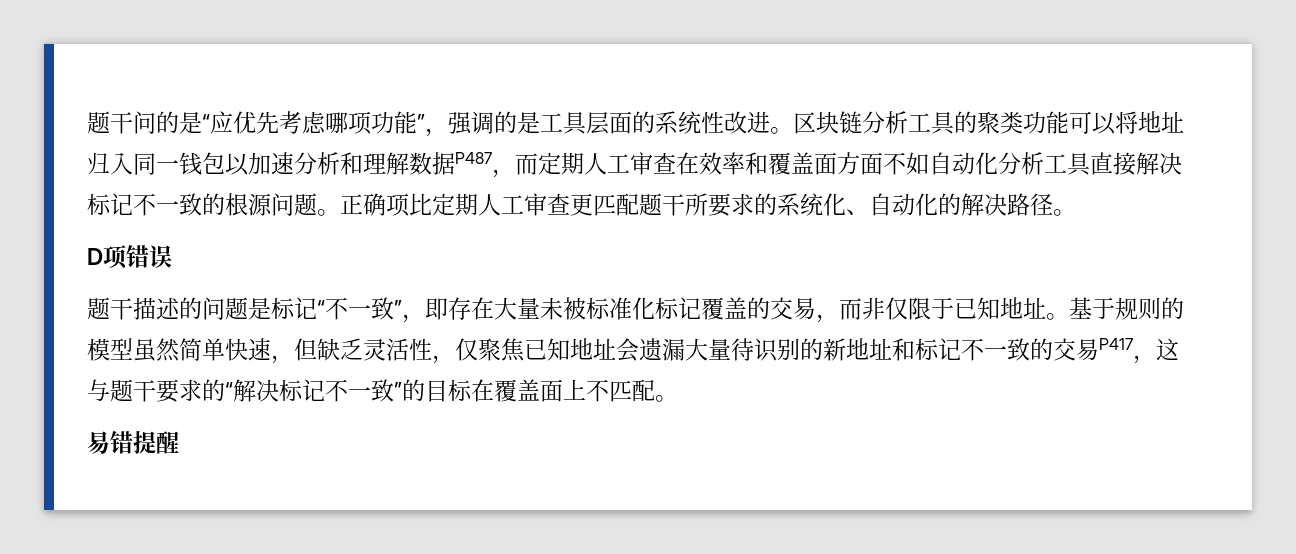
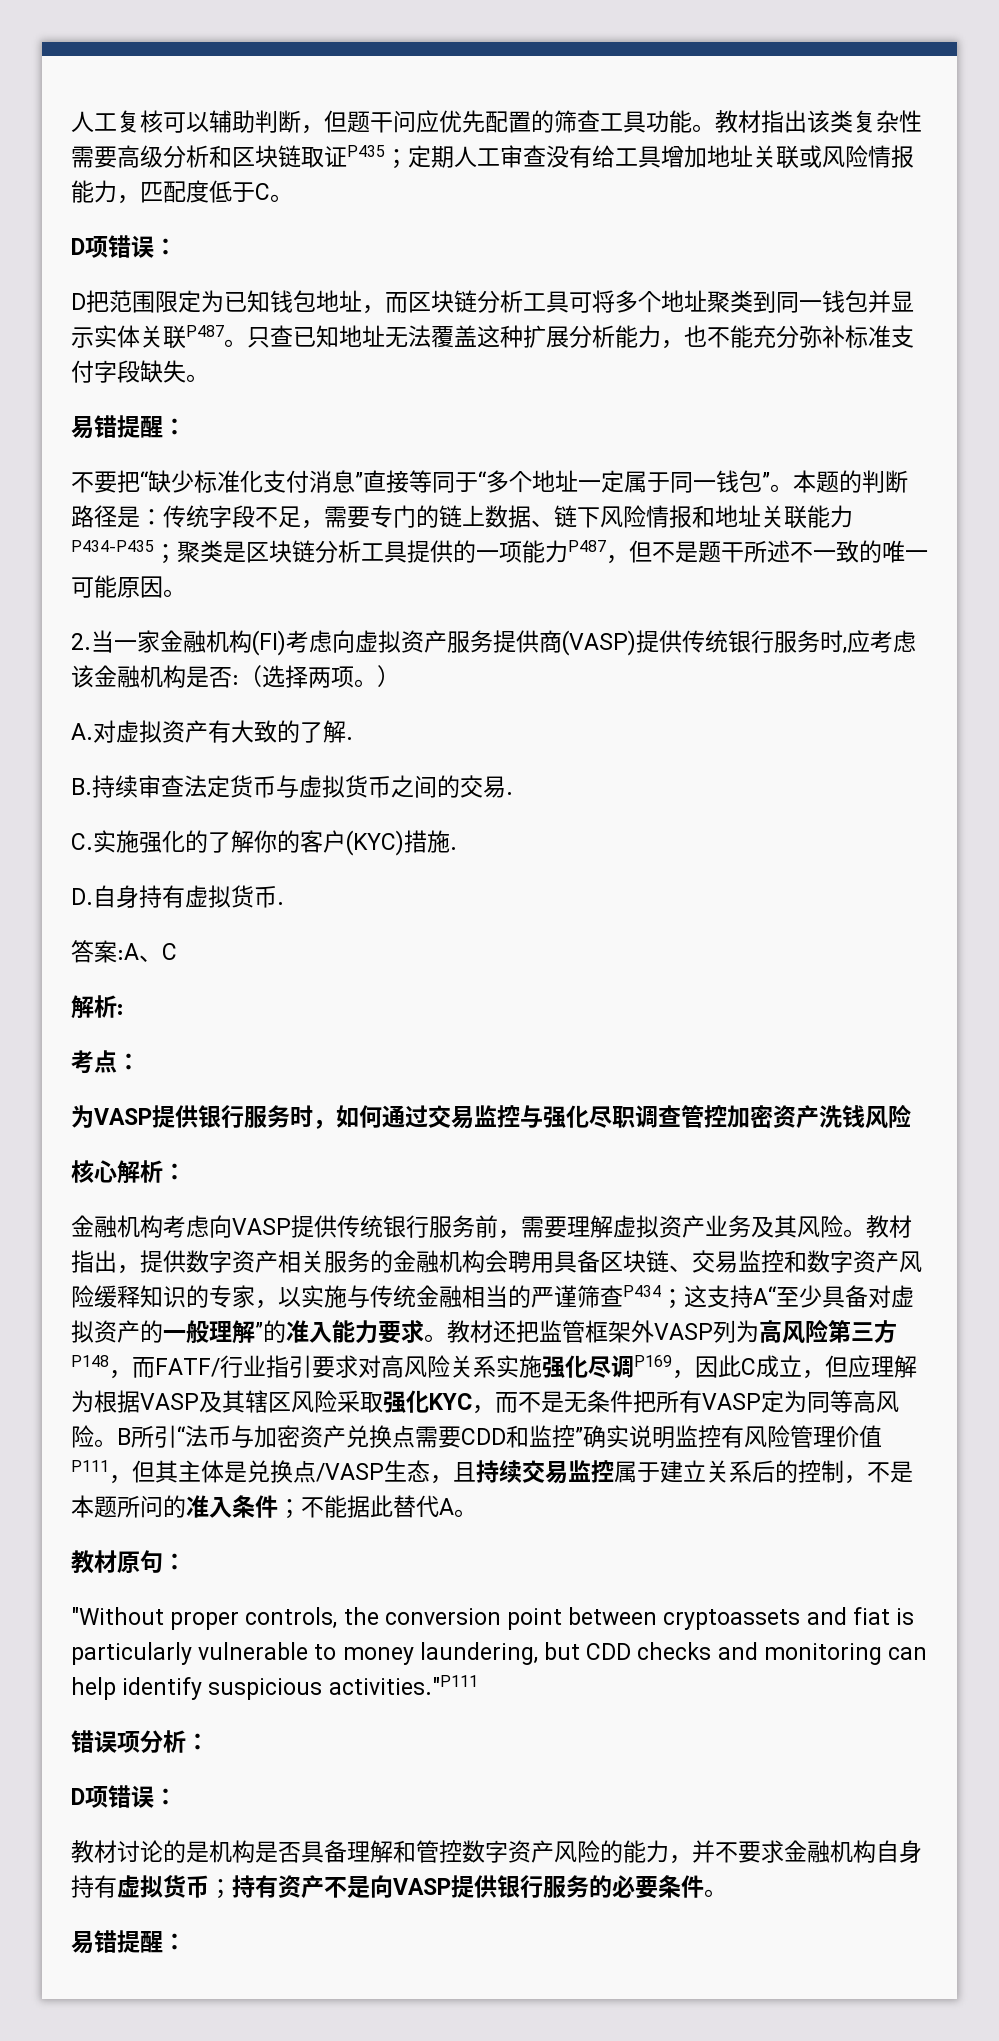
[87,111,1184,137] [87,152,492,176] [492,152,1182,178] [87,193,1076,217] [87,245,172,269] [87,297,1184,323] [87,338,1133,364] [1133,338,1179,364] [87,379,678,403] [87,431,179,454] 题干问的是“应优先考虑哪项功能”，强调的是工具层面的系统性改进。区块链分析工具的聚类功能可以将地址归入同一钱包以加速分析和理解数据P487，而定期人工审查在效率和覆盖面方面不如自动化分析工具直接解决标记不一致的根源问题。正确项比定期人工审查更匹配题干所要求的系统化、自动化的解决路径。 // D项错误 // 题干描述的问题是标记“不一致”，即存在大量未被标准化标记覆盖的交易，而非仅限于已知地址。基于规则的模型虽然简单快速，但缺乏灵活性，仅聚焦已知地址会遗漏大量待识别的新地址和标记不一致的交易P417，这与题干要求的“解决标记不一致”的目标在覆盖面上不匹配。 // 易错提醒 -> [71,110,922,134] [71,145,914,169] [71,180,293,204] [71,235,177,258] [71,290,914,314] [71,325,224,349] [224,325,914,349] [71,360,209,383] [71,415,186,439] [71,470,908,493] [71,505,853,529] [71,540,606,564] [606,540,928,564] [71,575,186,598] [71,630,916,656] [71,665,400,688] [71,720,353,743] [71,775,513,798] [71,830,457,856] [71,885,284,908] [71,940,177,963] [71,995,123,1019] [71,1050,140,1074] [71,1104,911,1129] [71,1160,186,1184] [71,1215,912,1239] [71,1250,922,1274] [71,1285,914,1309] [71,1319,897,1344] [71,1355,109,1367] [109,1355,672,1379] [672,1355,917,1379] [71,1390,899,1414] [71,1425,882,1448] [71,1460,109,1472] [109,1460,913,1484] [71,1495,477,1519] [71,1550,186,1574] [71,1607,915,1630] [71,1642,928,1665] [71,1675,478,1700] [71,1730,209,1753] [71,1785,177,1808] [71,1840,922,1864] [71,1875,727,1899] [71,1930,186,1954] 人工复核可以辅助判断，但题干问应优先配置的筛查工具功能。教材指出该类复杂性需要高级分析和区块链取证P435；定期人工审查没有给工具增加地址关联或风险情报能力，匹配度低于C。 // D项错误： // D把范围限定为已知钱包地址，而区块链分析工具可将多个地址聚类到同一钱包并显示实体关联P487。只查已知地址无法覆盖这种扩展分析能力，也不能充分弥补标准支付字段缺失。 // 易错提醒： // 不要把“缺少标准化支付消息”直接等同于“多个地址一定属于同一钱包”。本题的判断路径是：传统字段不足，需要专门的链上数据、链下风险情报和地址关联能力P434-P435；聚类是区块链分析工具提供的一项能力P487，但不是题干所述不一致的唯一可能原因。 // 2.当一家金融机构(FI)考虑向虚拟资产服务提供商(VASP)提供传统银行服务时,应考虑该金融机构是否:（选择两项。） // A.对虚拟资产有大致的了解. // B.持续审查法定货币与虚拟货币之间的交易. // C.实施强化的了解你的客户(KYC)措施. // D.自身持有虚拟货币. // 答案:A、C // 解析: // 考点： // 为VASP提供银行服务时，如何通过交易监控与强化尽职调查管控加密资产洗钱风险 // 核心解析： // 金融机构考虑向VASP提供传统银行服务前，需要理解虚拟资产业务及其风险。教材指出，提供数字资产相关服务的金融机构会聘用具备区块链、交易监控和数字资产风险缓释知识的专家，以实施与传统金融相当的严谨筛查P434；这支持A“至少具备对虚拟资产的一般理解”的准入能力要求。教材还把监管框架外VASP列为高风险第三方P148，而FATF/行业指引要求对高风险关系实施强化尽调P169，因此C成立，但应理解为根据VASP及其辖区风险采取强化KYC，而不是无条件把所有VASP定为同等高风险。B所引“法币与加密资产兑换点需要CDD和监控”确实说明监控有风险管理价值P111，但其主体是兑换点/VASP生态，且持续交易监控属于建立关系后的控制，不是本题所问的准入条件；不能据此替代A。 // 教材原句： // "Without proper controls, the conversion point between cryptoassets and fiat is particularly vulnerable to money laundering, but CDD checks and monitoring can help identify suspicious activities."P111 // 错误项分析： // D项错误： // 教材讨论的是机构是否具备理解和管控数字资产风险的能力，并不要求金融机构自身持有虚拟货币；持有资产不是向VASP提供银行服务的必要条件。 // 易错提醒：

